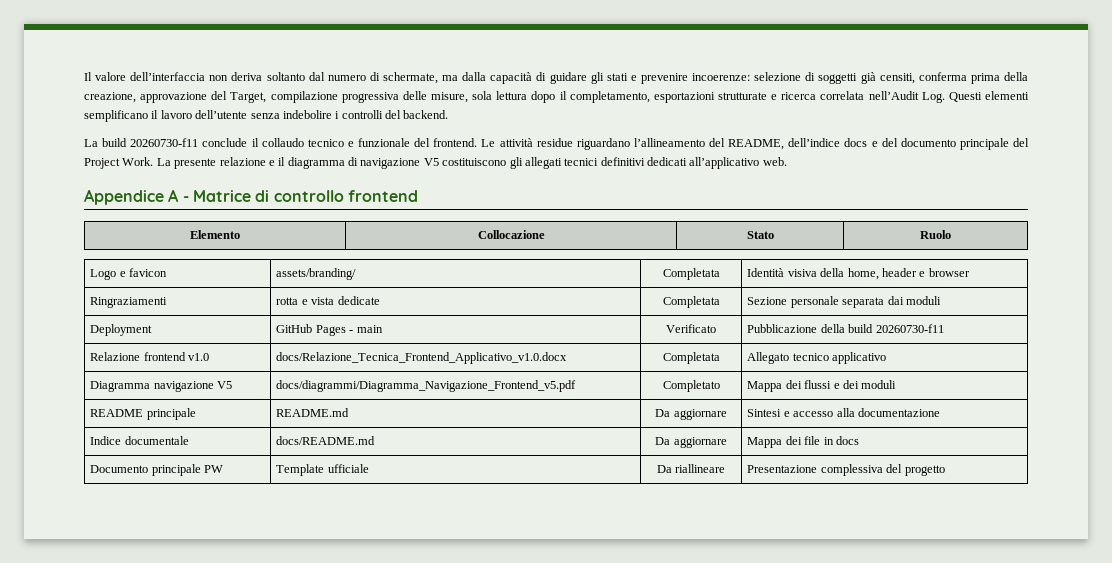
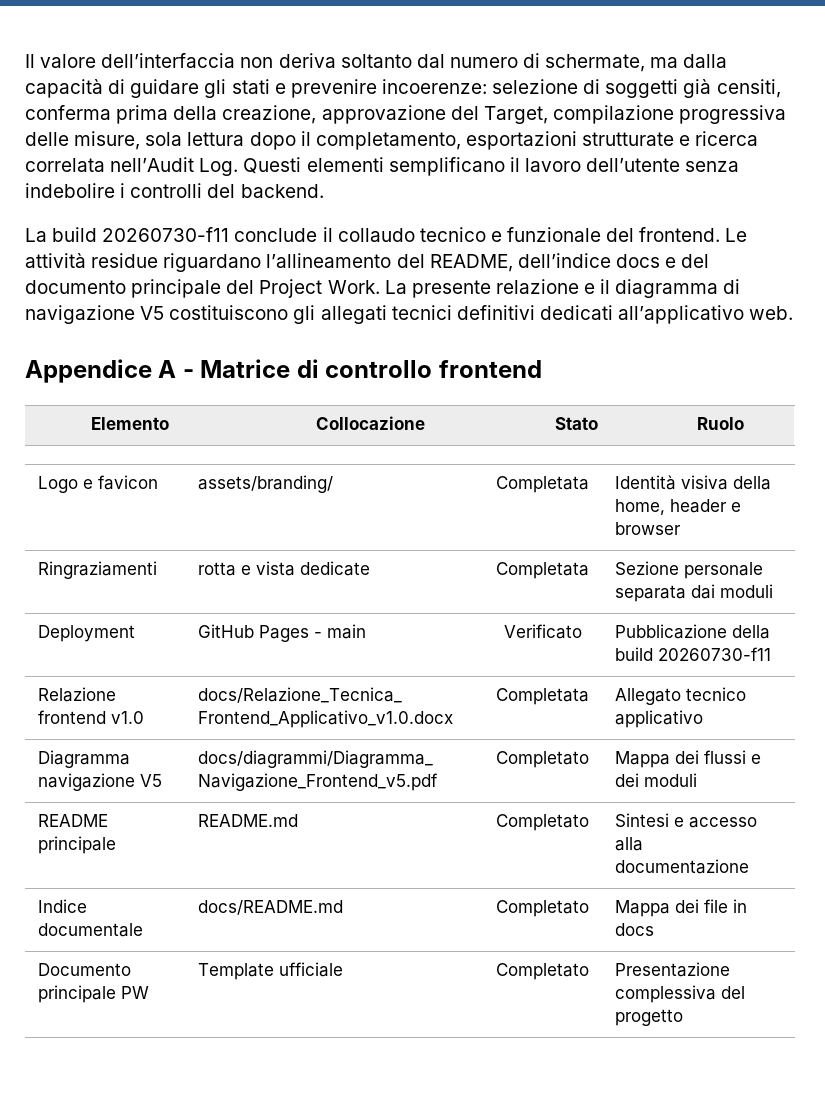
[655,409,727,420] Da aggiornare -> [496,814,589,831] Completato
[655,437,727,448] Da aggiornare -> [496,900,589,917] Completato
[656,464,726,473] Da riallineare -> [496,963,589,980] Completato

